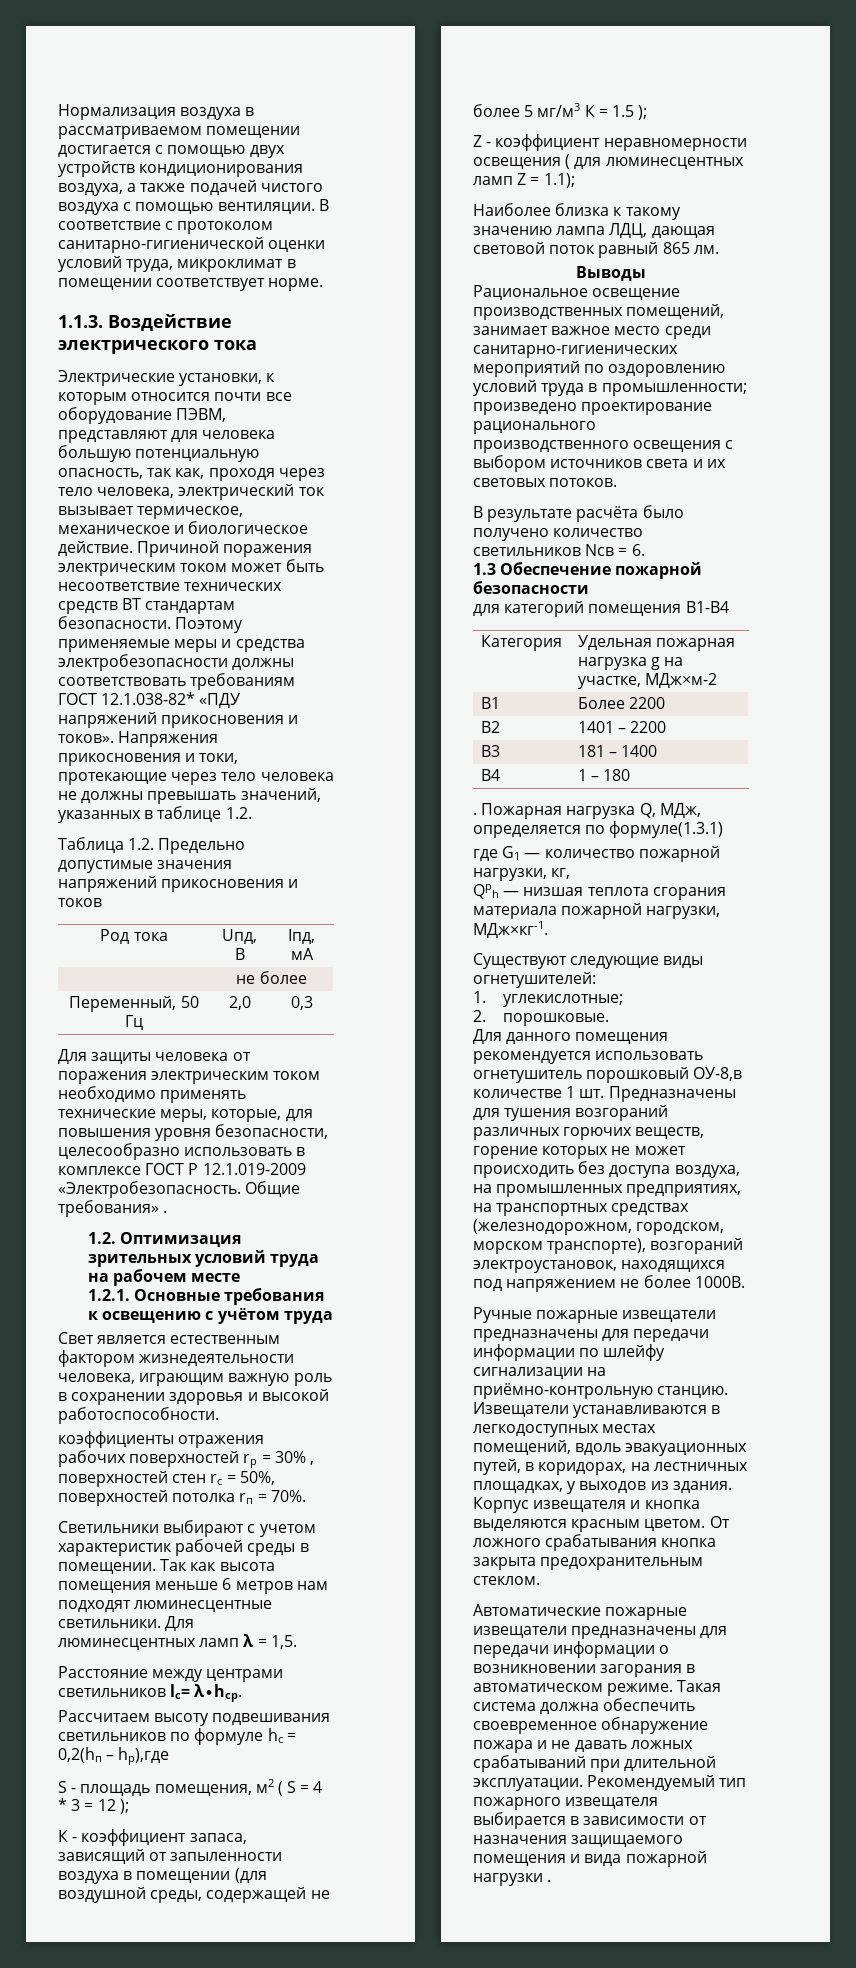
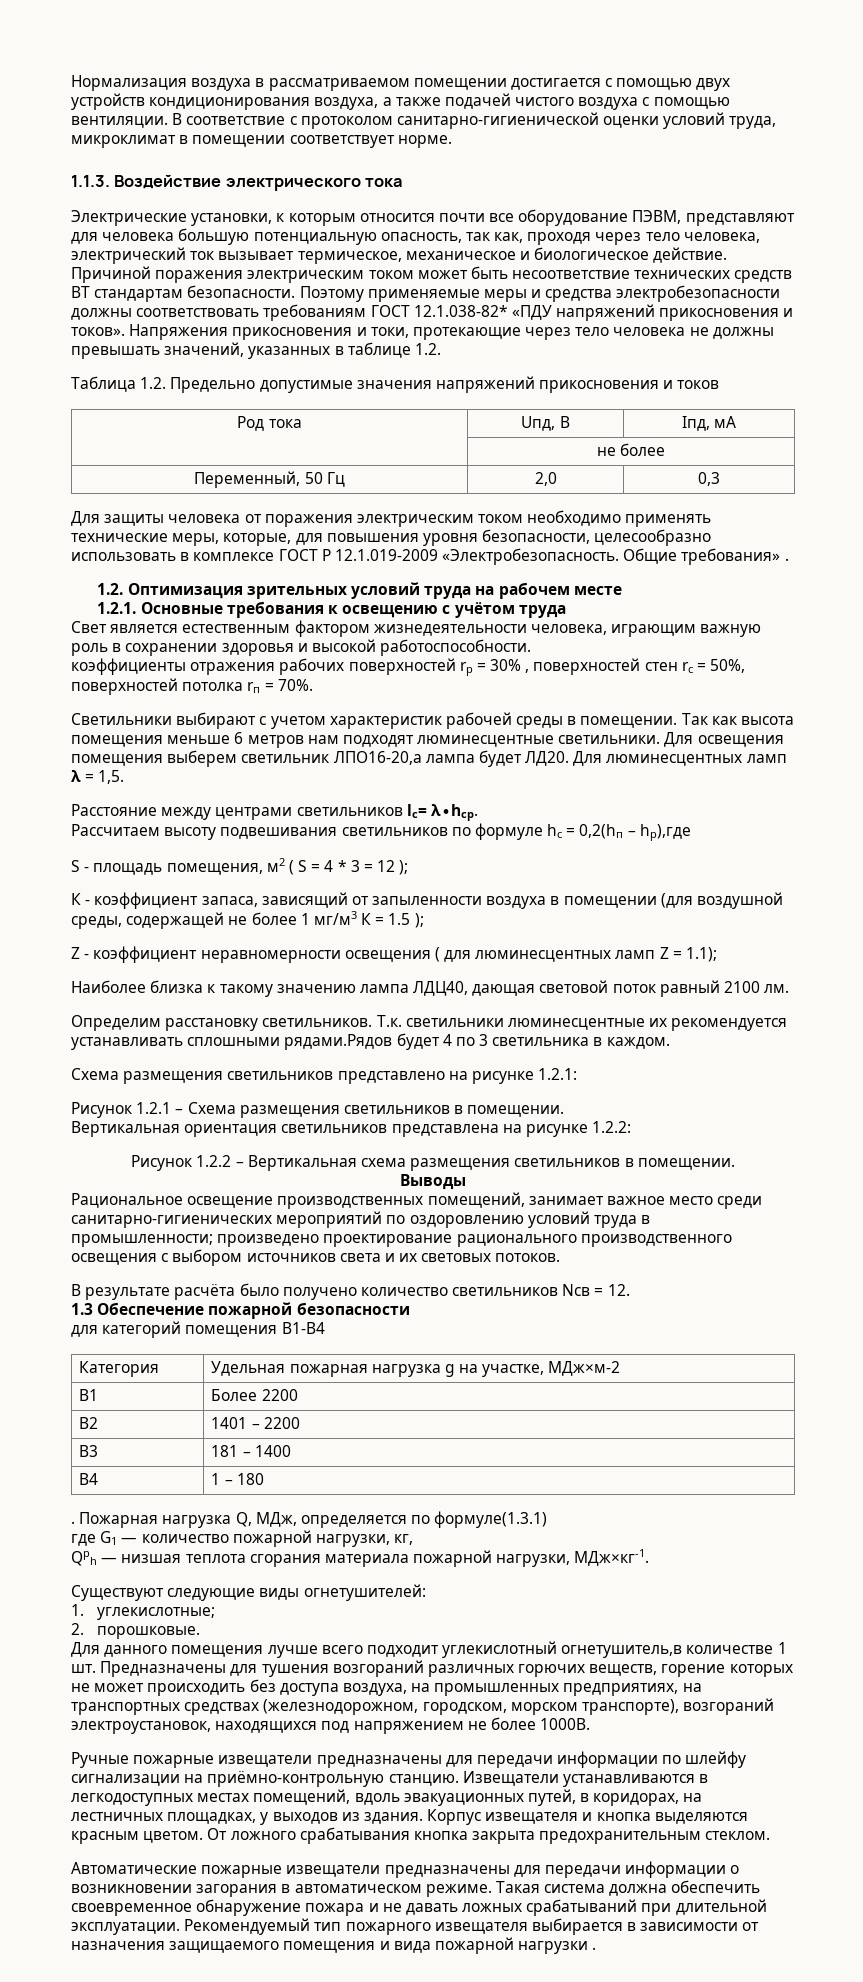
(195, 1623) none -> [697,735,784,747] [71,750,603,767] освещения помещения выберем светильник ЛПО16-20,а лампа будет ЛД20. Для
[524,105,534,117] 5 -> [300,913,310,925] 1
[609,223,648,238] ЛДЦ, -> [413,981,469,996] ЛДЦ40,
[662,242,690,254] 865 -> [724,981,761,993] 2100
(719, 249) none -> [71,1015,788,1031] [71,1033,670,1050] [71,1068,578,1084] [71,1102,565,1118] [71,1121,632,1137] [131,1155,735,1171] // Определим расстановку светильников. Т.к. светильники люминесцентные их рекомендуется устанавливать сплошными рядами.Рядов будет 4 по 3 светильника в каждом. // Схема размещения светильников представлено на рисунке 1.2.1: // Рисунок 1.2.1 – Схема размещения светильников в помещении. // Вертикальная ориентация светильников представлена на рисунке 1.2.2: // Рисунок 1.2.2 – Вертикальная схема размещения светильников в помещении.
[631,544,645,556] 6. -> [607,1284,630,1296] 12.
[473,1051,704,1064] [473,1067,743,1083] рекомендуется использовать огнетушитель порошковый ОУ-8,в -> [267,1641,683,1658] лучше всего подходит углекислотный огнетушитель,в

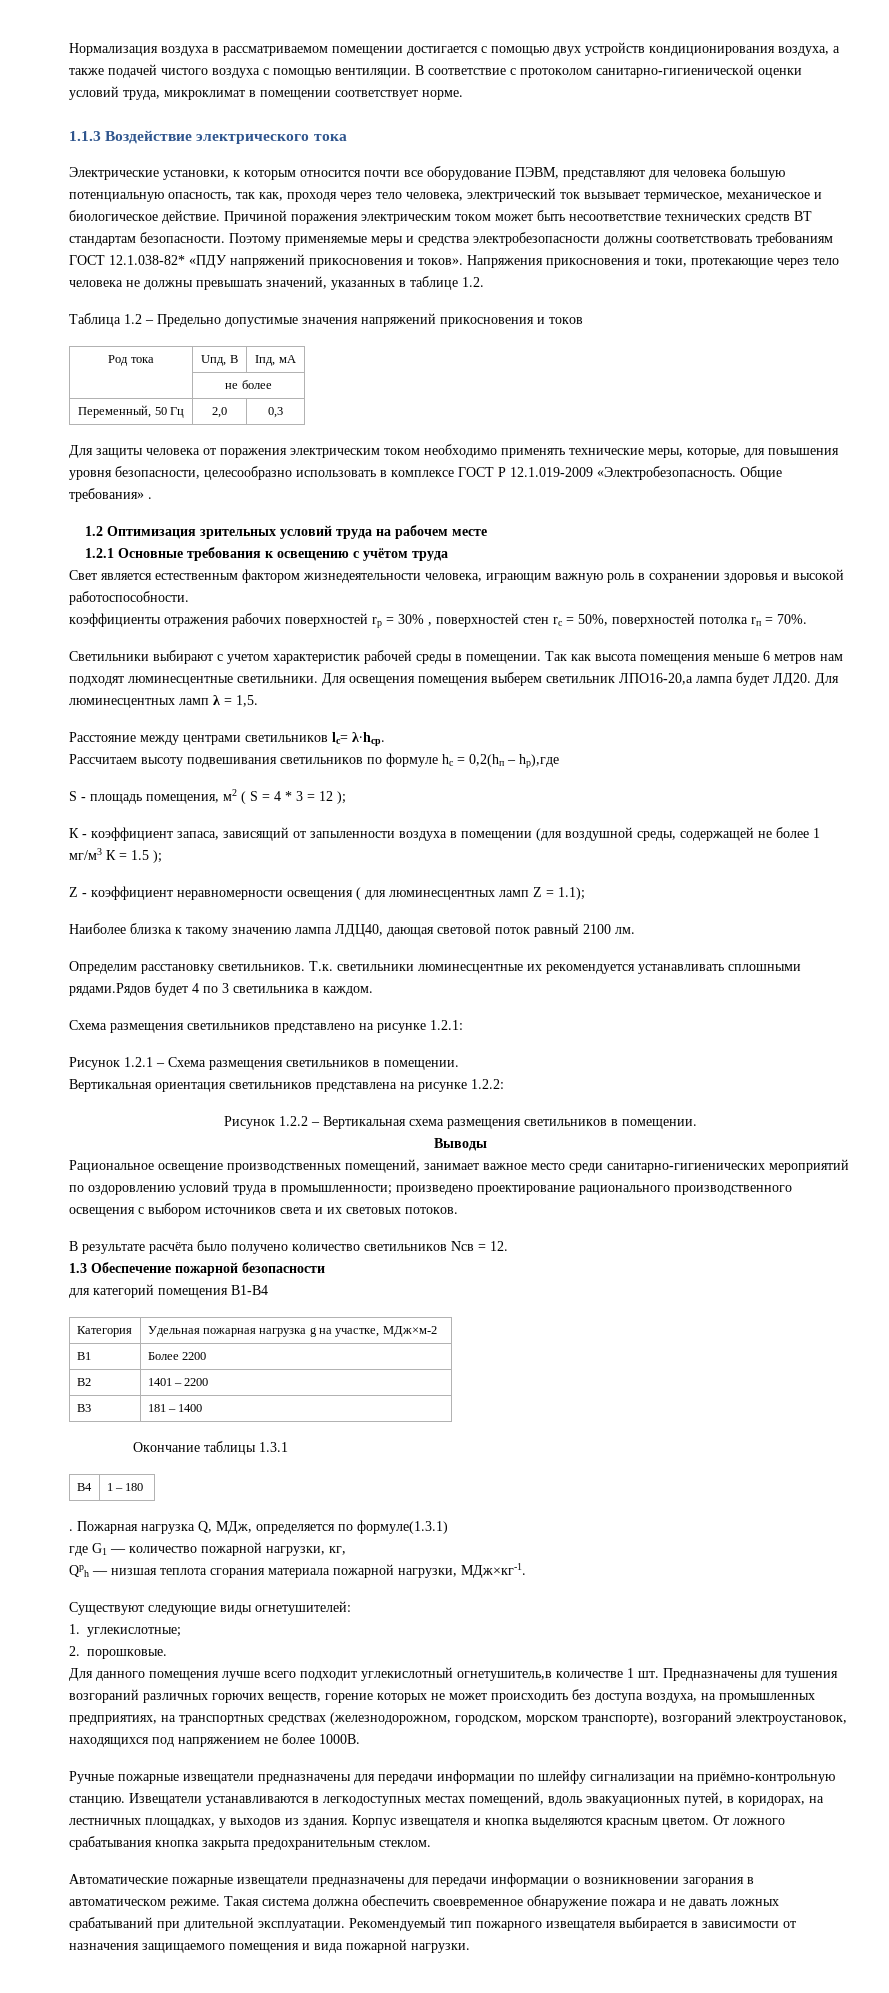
[71,175,110,187] 1.1.3. -> [69,131,101,141] 1.1.3
[140,377,167,389] 1.2. -> [124,314,154,324] 1.2 –
[97,583,124,595] 1.2. -> [85,526,104,536] 1.2
[97,602,137,614] 1.2.1. -> [85,548,115,558] 1.2.1
(291, 1451) none -> [133,1441,289,1455] // Окончание таблицы 1.3.1
[518,1941,597,1954] нагрузки . -> [411,1943,470,1953] нагрузки.

